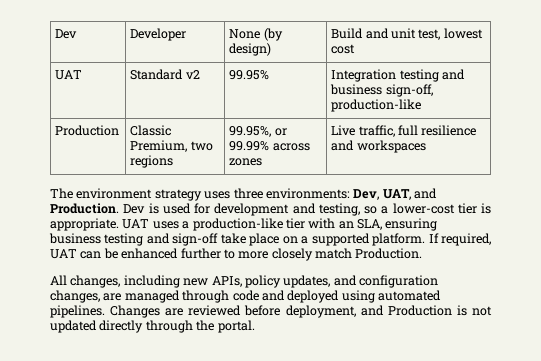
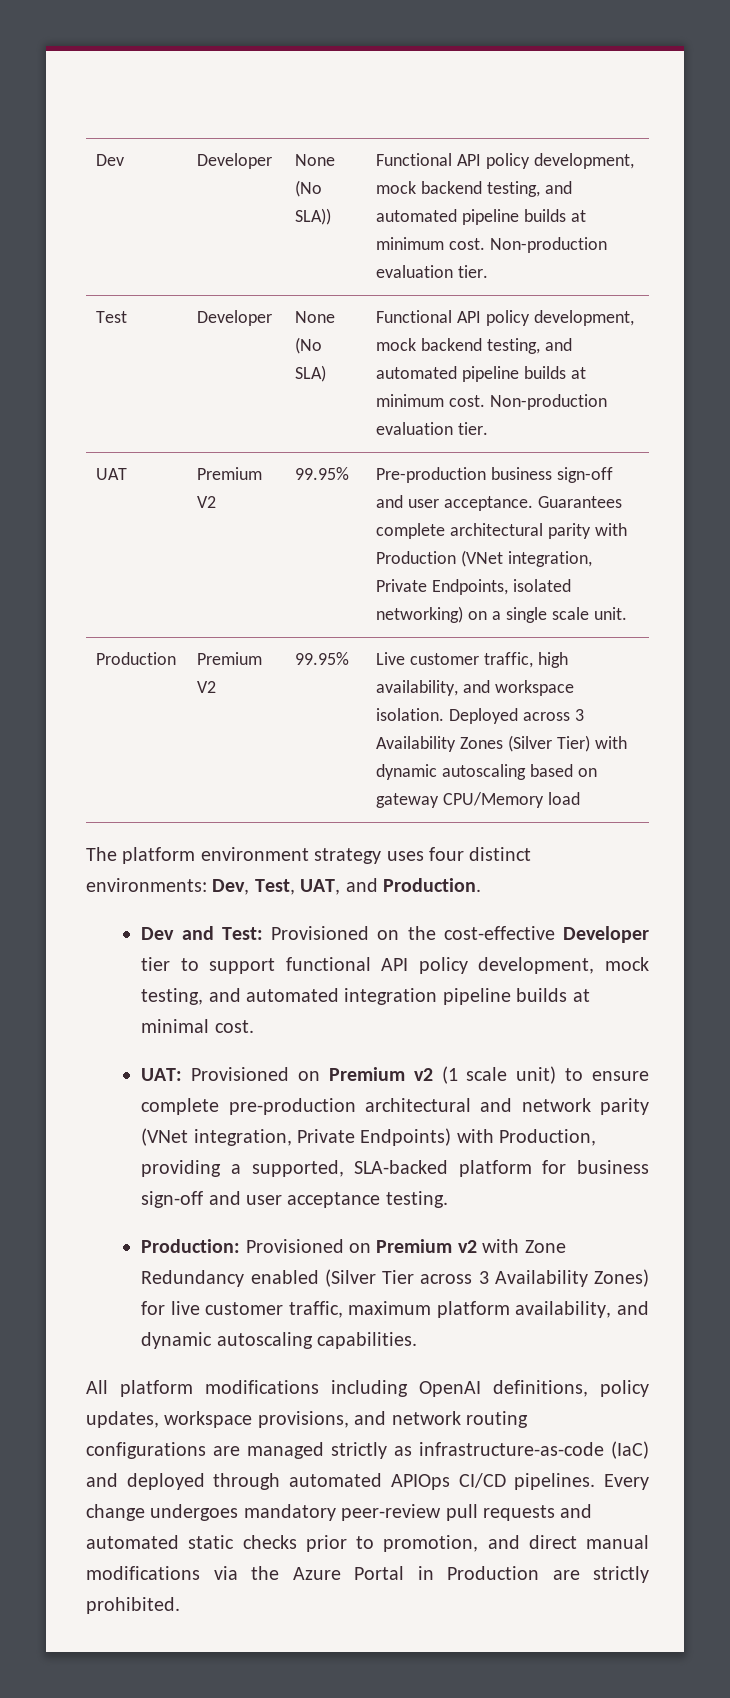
[263,28,283,41] [229,43,272,56] [331,28,483,40] [331,44,356,54] (by design) | Build and unit test, lowest cost -> [295,180,323,197] [295,208,332,225] [376,153,634,169] [376,181,572,197] [376,209,586,225] [376,237,608,253] [376,265,489,278] [96,311,128,323] [197,310,273,326] [295,311,336,323] [295,337,323,354] [295,365,327,382] [376,310,634,326] [376,338,572,354] [376,366,586,382] [376,394,608,410] [376,422,489,435] (No SLA)) | Functional API policy development, mock backend testing, and automated pipeline builds at minimum cost. Non-production evaluation tier. // Test | Developer | None (No SLA) | Functional API policy development, mock backend testing, and automated pipeline builds at minimum cost. Non-production evaluation tier.
[130,69,200,80] [229,70,270,80] [331,69,466,82] [330,84,433,97] [331,99,422,112] [55,125,120,136] [130,125,172,136] [130,140,213,152] [130,155,174,168] [229,126,287,137] [229,141,310,151] [229,158,263,166] [331,125,477,137] [331,140,426,153] Standard v2 | 99.95% | Integration testing and business sign-off, production-like // Production | Classic Premium, two regions | 99.95%, or 99.99% across zones | Live traffic, full resilience and workspaces -> [197,467,263,480] [197,496,217,508] [295,467,350,480] [376,467,614,483] [376,495,622,511] [376,523,627,539] [376,550,593,567] [376,579,572,595] [376,606,627,623] [96,652,177,665] [197,652,263,665] [197,681,217,693] [295,652,350,665] [376,652,568,668] [376,680,575,696] [376,708,584,724] [376,735,627,752] [376,764,597,780] [376,792,581,808] Premium V2 | 99.95% | Pre-production business sign-off and user acceptance. Guarantees complete architectural parity with Production (VNet integration, Private Endpoints, isolated networking) on a single scale unit. // Production | Premium V2 | 99.95% | Live customer traffic, high availability, and workspace isolation. Deployed across 3 Availability Zones (Silver Tier) with dynamic autoscaling based on gateway CPU/Memory load
(73, 193) none -> [122,847,196,864] platform
[233,188,263,199] three -> [429,847,532,861] four distinct
(380, 194) none -> [254,879,295,895] Test,
[123,203,491,216] [50,218,438,231] [49,233,491,246] [50,248,423,261] [50,275,438,288] [50,290,441,303] [50,305,492,318] [50,320,255,333] Dev is used for development and testing, so a lower-cost tier is appropriate. UAT uses a production-like tier with an SLA, ensuring business testing and sign-off take place on a supported platform. If required, UAT can be enhanced further to more closely match Production. // All changes, including new APIs, policy updates, and configuration changes, are managed through code and deployed using automated pipelines. Changes are reviewed before deployment, and Production is not updated directly through the portal. -> [141,926,650,943] [141,957,650,974] [141,988,590,1005] [141,1019,254,1033] [141,1066,649,1084] [141,1098,649,1115] [141,1128,597,1146] [141,1160,649,1177] [141,1191,448,1208] [141,1239,566,1253] [141,1269,650,1287] [141,1301,650,1318] [141,1332,418,1349] [86,1380,649,1397] [86,1411,528,1428] [86,1441,649,1459] [86,1473,649,1490] [86,1504,593,1521] [86,1535,649,1552] [86,1566,649,1583] [86,1597,180,1614] // Dev and Test: Provisioned on the cost-effective Developer tier to support functional API policy development, mock testing, and automated integration pipeline builds at minimal cost. // UAT: Provisioned on Premium v2 (1 scale unit) to ensure complete pre-production architectural and network parity (VNet integration, Private Endpoints) with Production, providing a supported, SLA-backed platform for business sign-off and user acceptance testing. // Production: Provisioned on Premium v2 with Zone Redundancy enabled (Silver Tier across 3 Availability Zones) for live customer traffic, maximum platform availability, and dynamic autoscaling capabilities. // All platform modifications including OpenAI definitions, policy updates, workspace provisions, and network routing configurations are managed strictly as infrastructure-as-code (IaC) and deployed through automated APIOps CI/CD pipelines. Every change undergoes mandatory peer-review pull requests and automated static checks prior to promotion, and direct manual modifications via the Azure Portal in Production are strictly prohibited.

